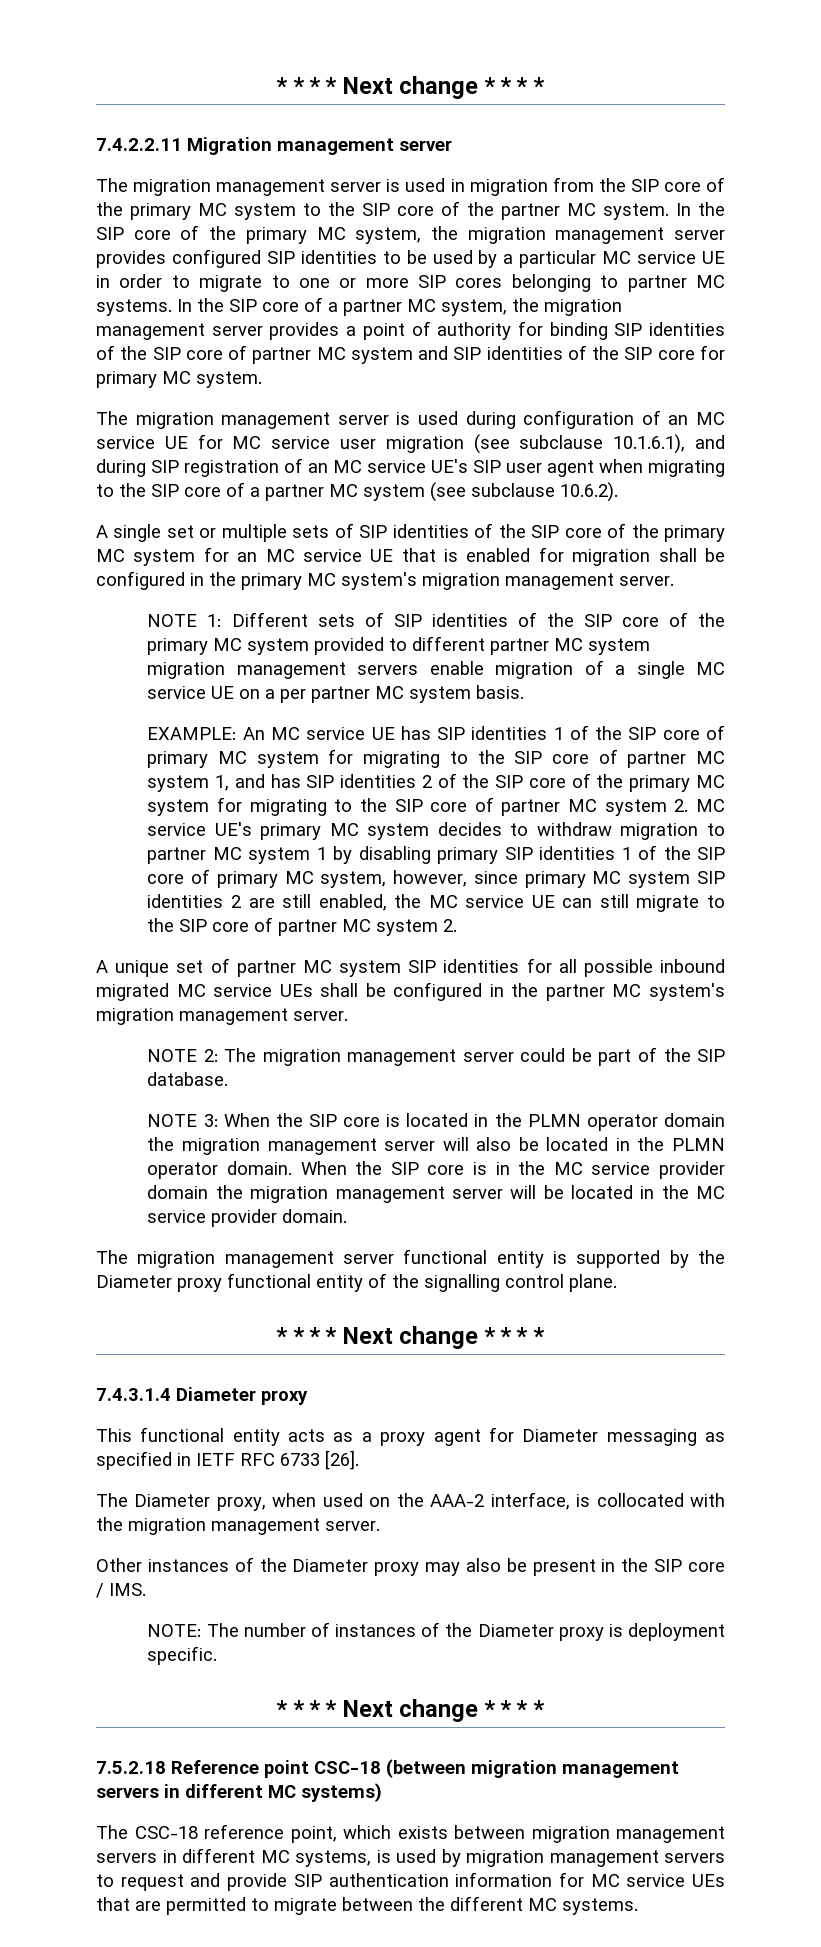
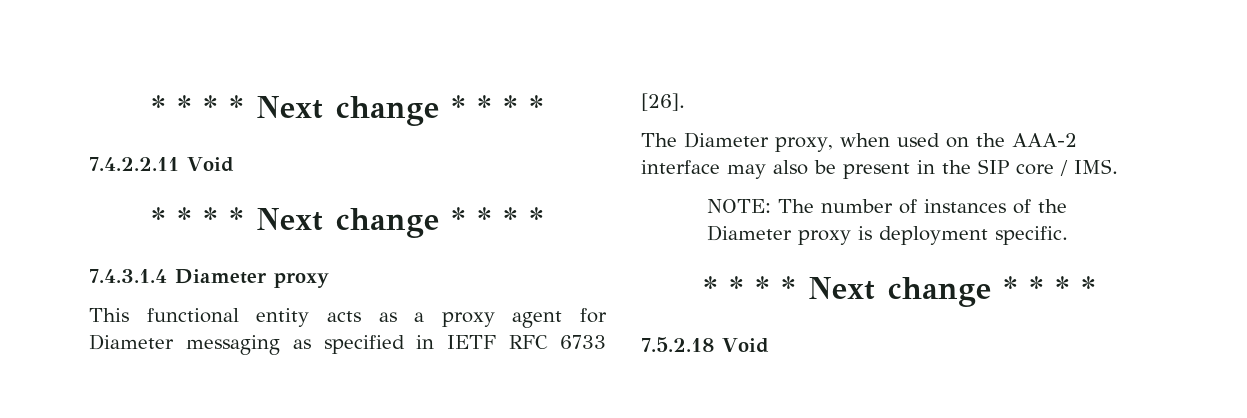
[187,137,452,155] [96,177,725,196] [96,201,725,220] [96,225,725,244] [96,249,725,268] [96,274,725,292] [96,297,622,316] [96,321,725,340] [96,345,725,364] [96,371,262,388] [96,410,726,429] [96,434,725,454] [96,458,725,477] [96,482,618,502] [96,523,725,542] [96,547,725,566] [96,571,674,590] [147,612,726,627] [147,636,651,655] [147,660,726,679] [147,685,525,703] [147,725,726,740] [147,749,725,768] [147,773,725,792] [147,797,725,816] [147,822,725,840] [147,845,726,864] [147,869,725,888] [147,894,725,912] [147,917,458,936] [96,958,726,977] [96,982,725,1001] [96,1008,348,1025] [147,1047,726,1066] [147,1072,229,1086] [147,1113,725,1131] [147,1137,725,1155] [147,1161,726,1179] [147,1185,726,1203] [147,1209,348,1227] [96,1249,725,1268] [96,1273,617,1292] Migration management server // The migration management server is used in migration from the SIP core of the primary MC system to the SIP core of the partner MC system. In the SIP core of the primary MC system, the migration management server provides configured SIP identities to be used by a particular MC service UE in order to migrate to one or more SIP cores belonging to partner MC systems. In the SIP core of a partner MC system, the migration management server provides a point of authority for binding SIP identities of the SIP core of partner MC system and SIP identities of the SIP core for primary MC system. // The migration management server is used during configuration of an MC service UE for MC service user migration (see subclause 10.1.6.1), and during SIP registration of an MC service UE's SIP user agent when migrating to the SIP core of a partner MC system (see subclause 10.6.2). // A single set or multiple sets of SIP identities of the SIP core of the primary MC system for an MC service UE that is enabled for migration shall be configured in the primary MC system's migration management server. // NOTE 1: Different sets of SIP identities of the SIP core of the primary MC system provided to different partner MC system migration management servers enable migration of a single MC service UE on a per partner MC system basis. // EXAMPLE: An MC service UE has SIP identities 1 of the SIP core of primary MC system for migrating to the SIP core of partner MC system 1, and has SIP identities 2 of the SIP core of the primary MC system for migrating to the SIP core of partner MC system 2. MC service UE's primary MC system decides to withdraw migration to partner MC system 1 by disabling primary SIP identities 1 of the SIP core of primary MC system, however, since primary MC system SIP identities 2 are still enabled, the MC service UE can still migrate to the SIP core of partner MC system 2. // A unique set of partner MC system SIP identities for all possible inbound migrated MC service UEs shall be configured in the partner MC system's migration management server. // NOTE 2: The migration management server could be part of the SIP database. // NOTE 3: When the SIP core is located in the PLMN operator domain the migration management server will also be located in the PLMN operator domain. When the SIP core is in the MC service provider domain the migration management server will be located in the MC service provider domain. // The migration management server functional entity is supported by the Diameter proxy functional entity of the signalling control plane. -> [187,157,234,172] Void
[490,1492,725,1510] [96,1517,380,1535] [96,1557,420,1576] interface, is collocated with the migration management server. // Other instances of the Diameter proxy -> [641,160,720,174] interface
[171,1759,679,1778] [96,1783,382,1802] [96,1824,725,1843] [96,1848,725,1867] [96,1872,725,1891] [96,1896,638,1915] Reference point CSC-18 (between migration management servers in different MC systems) // The CSC-18 reference point, which exists between migration management servers in different MC systems, is used by migration management servers to request and provide SIP authentication information for MC service UEs that are permitted to migrate between the different MC systems. -> [722,338,769,353] Void

